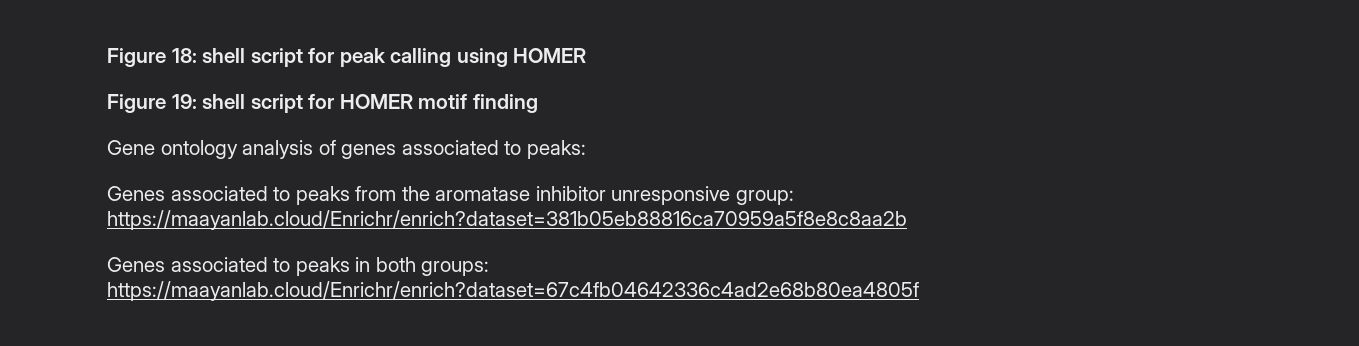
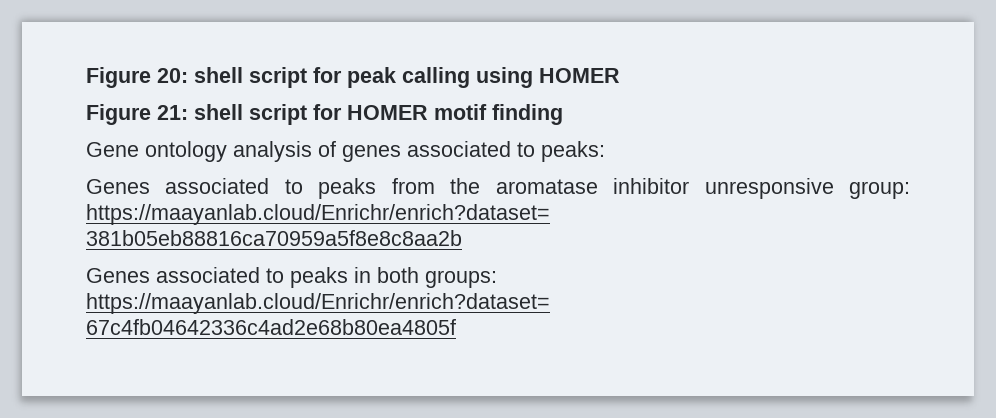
[107,48,197,67] Figure 18: -> [86,67,188,88] Figure 20:
[171,94,197,109] 19: -> [157,105,188,120] 21:

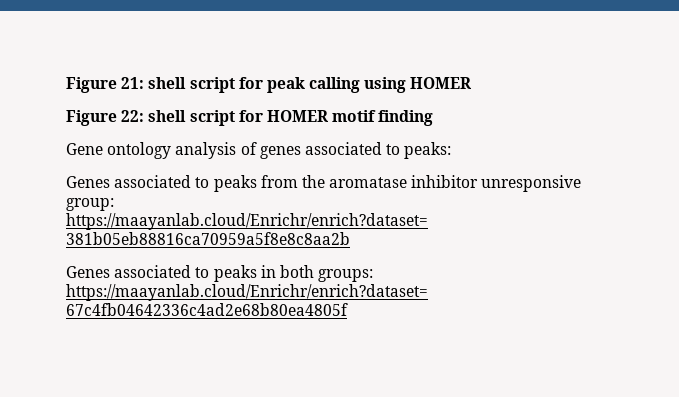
[86,67,188,88] Figure 20: -> [66,77,145,93] Figure 21:
[157,105,188,120] 21: -> [121,110,145,122] 22:

